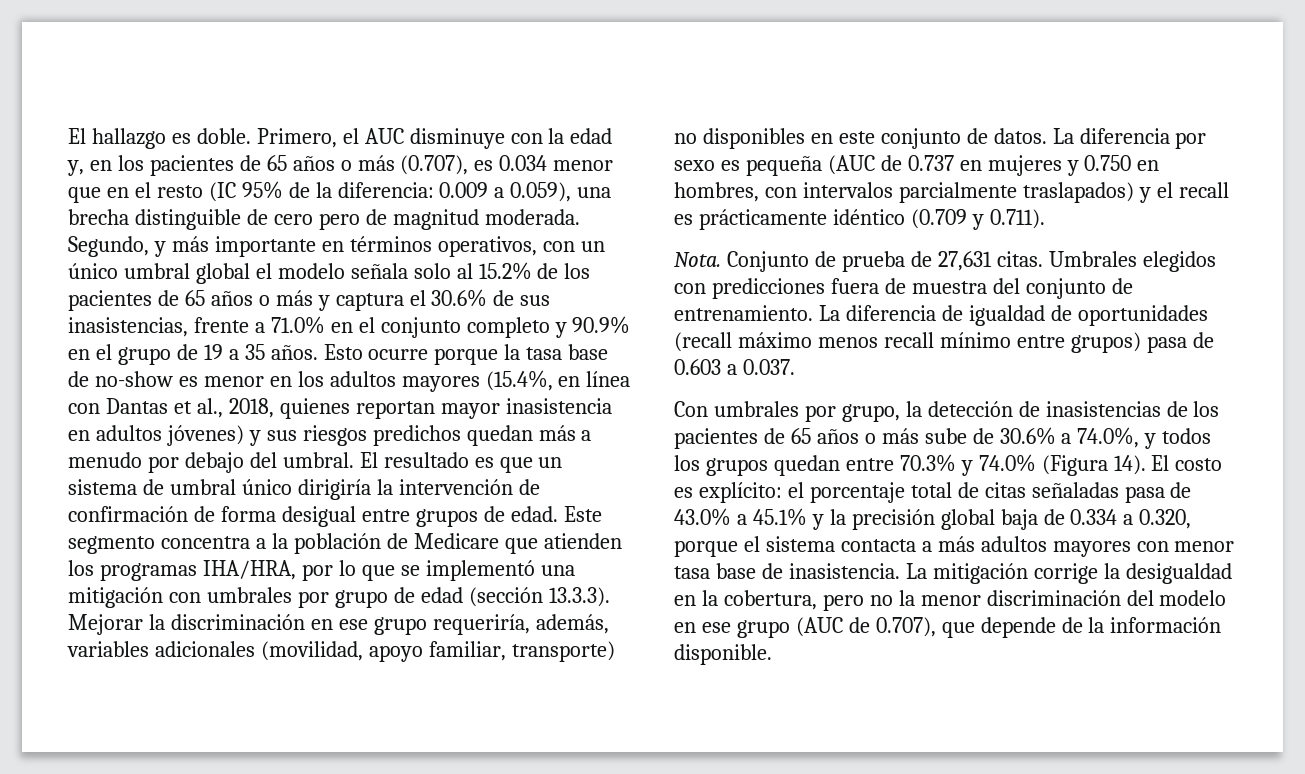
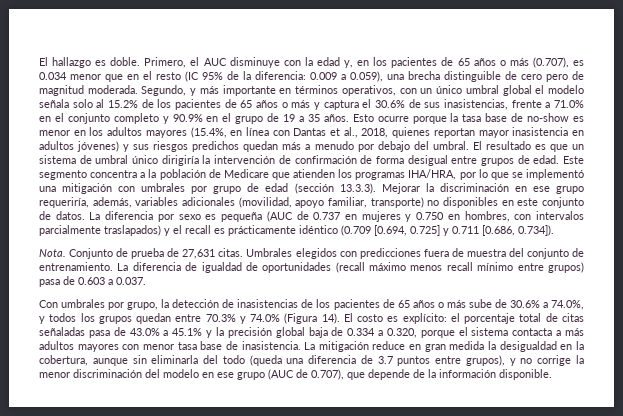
[971,209,1045,230] y 0.711). -> [374,225,554,236] [0.694, 0.725] y 0.711 [0.686, 0.734]).
[1033,563,1098,584] corrige -> [372,341,485,352] reduce en gran medida
[822,594,893,611] pero no -> [92,355,572,366] aunque sin eliminarla del todo (queda una diferencia de 3.7 puntos entre grupos), y no corrige

